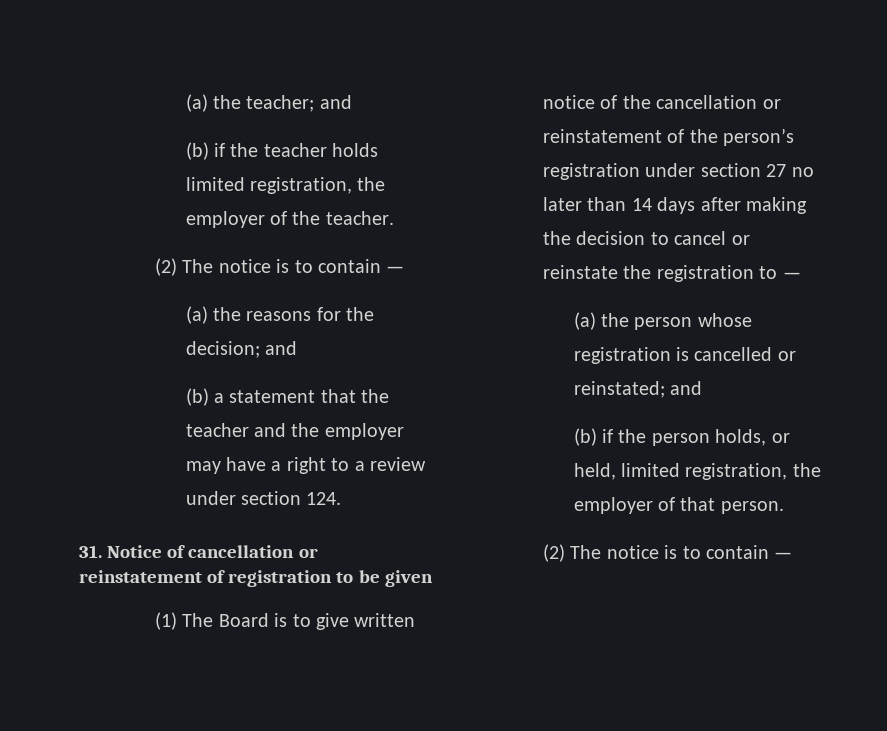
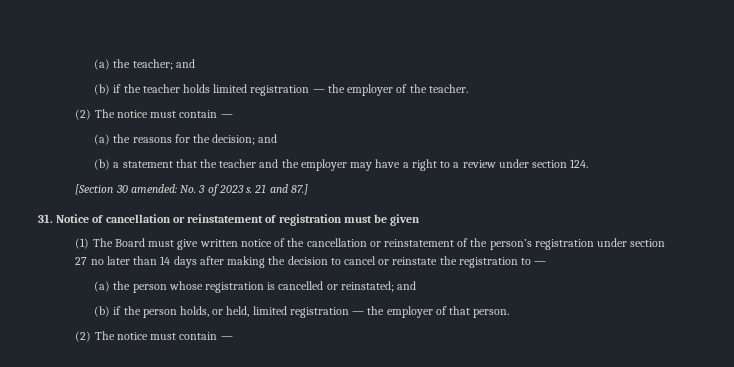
[249,177,352,194] registration, -> [250,85,325,96] registration —
[276,259,313,273] is to -> [150,111,177,118] must
(342, 498) none -> [75,184,308,196] // [Section 30 amended: No. 3 of 2023 s. 21 and 87.]
[336,572,354,583] to -> [343,216,372,223] must
[274,613,311,627] is to -> [148,240,175,247] must
[685,463,788,480] registration, -> [289,307,365,318] registration —
[664,545,701,559] is to -> [150,333,177,340] must

